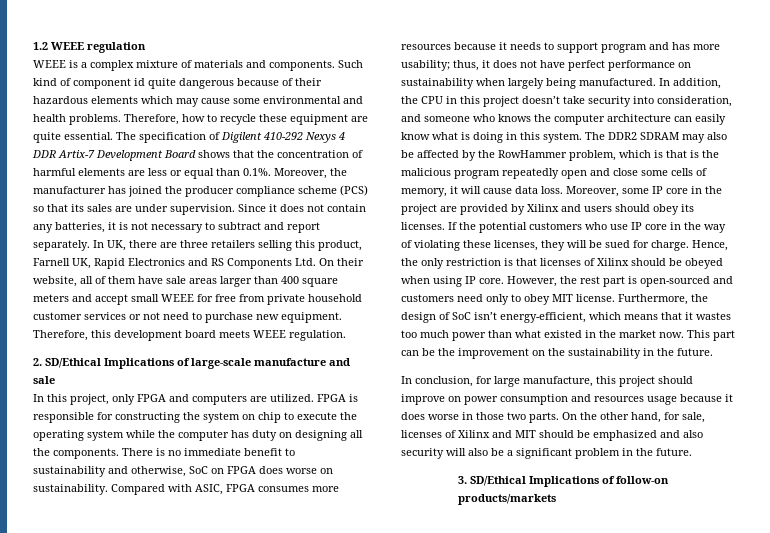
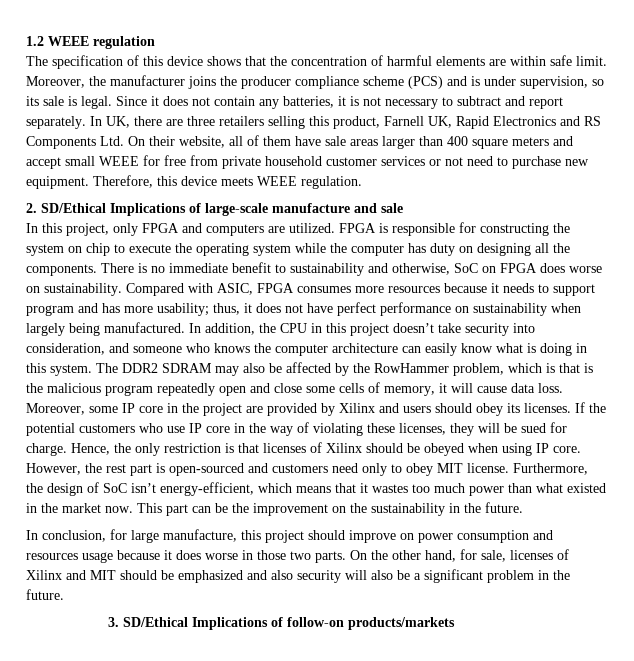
[33,60,363,71] [33,78,322,89] [33,96,363,107] [33,114,368,125] [33,132,345,143] [32,150,196,161] WEEE is a complex mixture of materials and components. Such kind of component id quite dangerous because of their hazardous elements which may cause some environmental and health problems. Therefore, how to recycle these equipment are quite essential. The specification of Digilent 410-292 Nexys 4 DDR Artix-7 Development Board -> [26,55,203,69] The specification of this device
[148,168,271,179] less or equal than 0.1%. -> [510,55,607,66] within safe limit.
[108,186,162,197] has joined -> [188,76,216,89] joins
[33,204,235,215] so that its sales are under supervision. -> [447,76,604,89] [26,96,112,109] and is under supervision, so its sale is legal.
[114,330,216,341] development board -> [181,176,217,186] device

